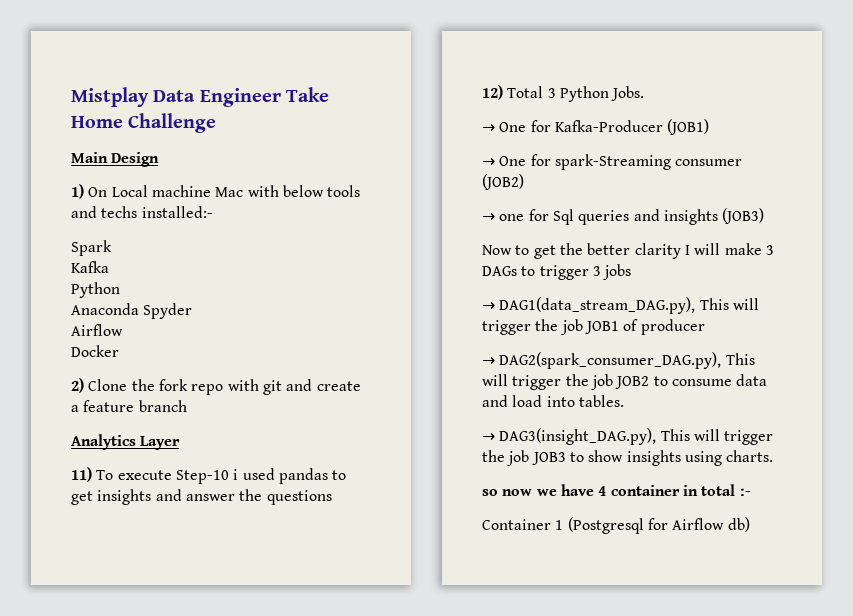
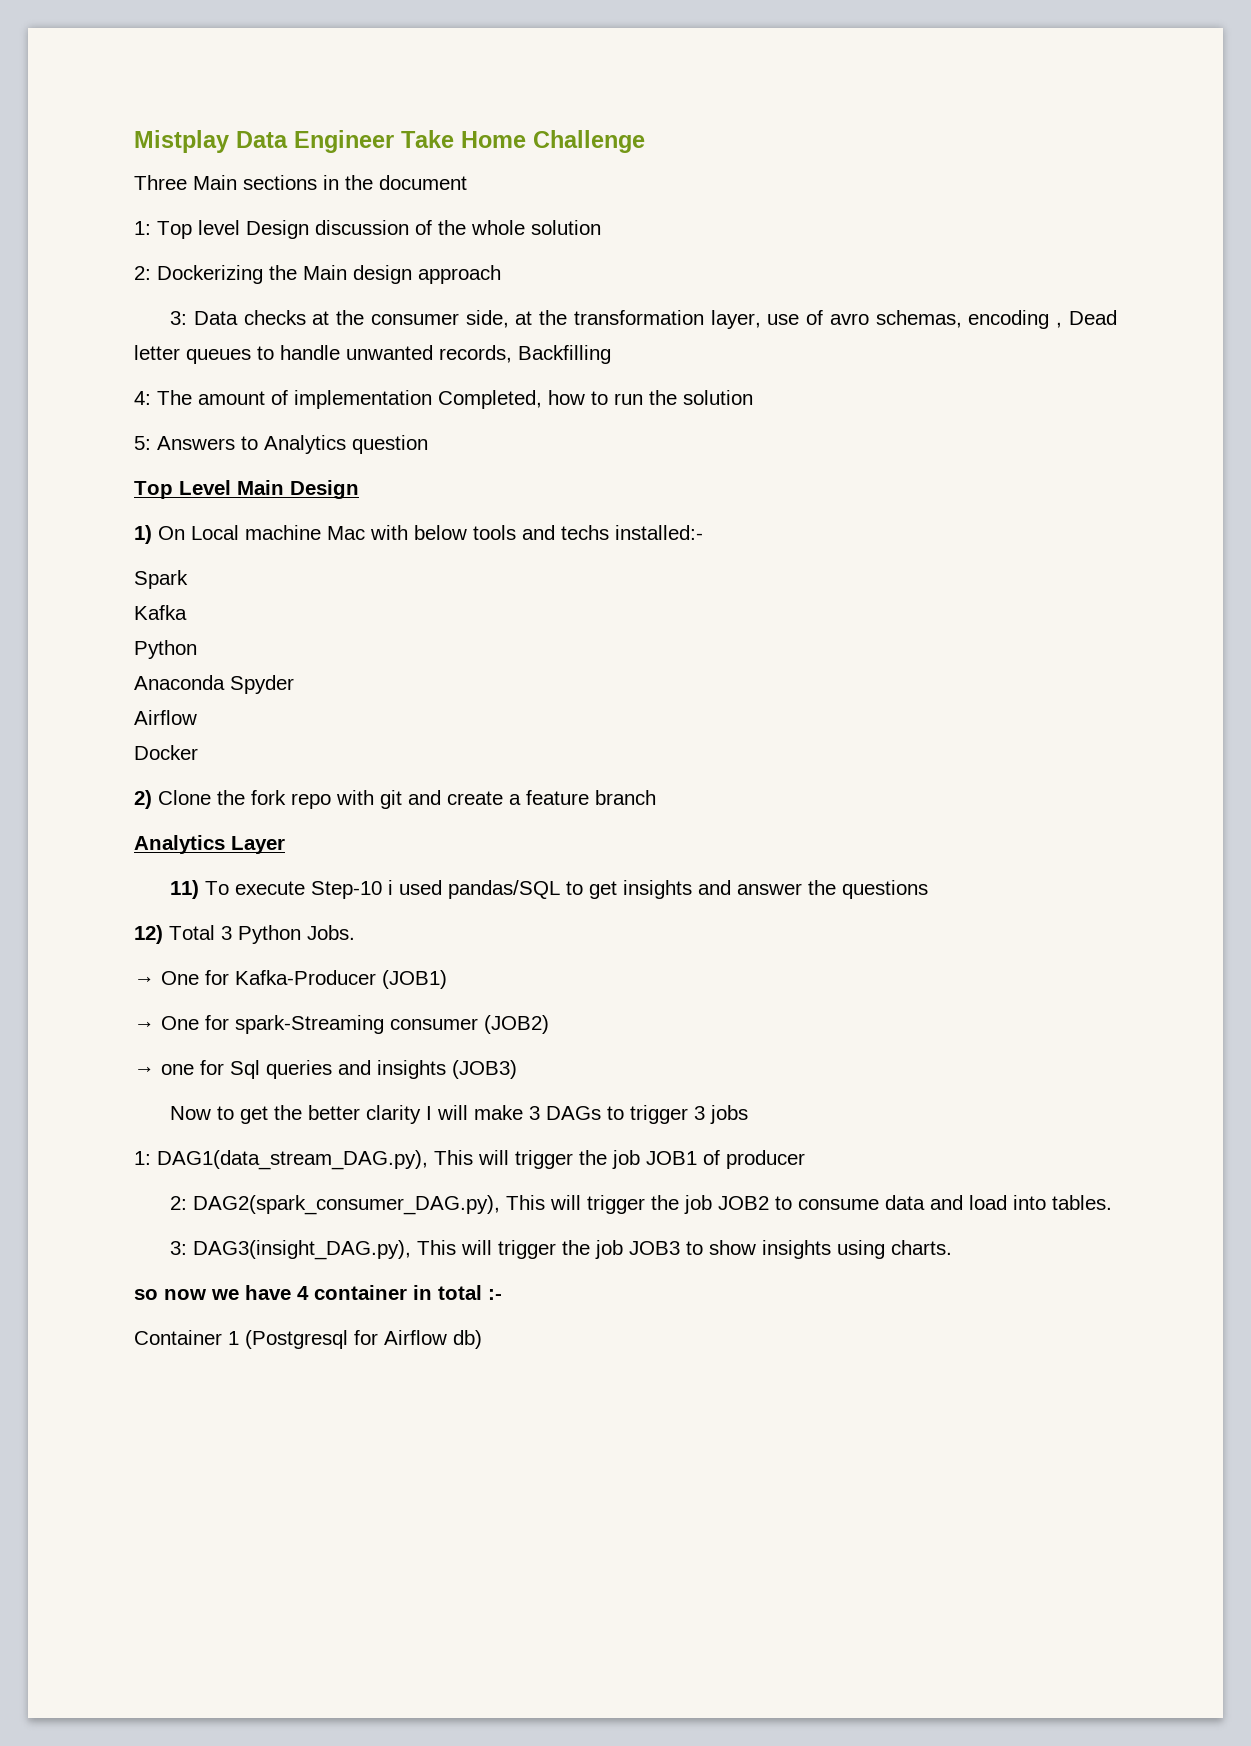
(217, 123) none -> [134,175,467,190] [134,220,601,239] [134,265,501,284] [170,310,1117,329] [134,345,611,364] [134,390,753,409] [134,435,428,454] [134,480,231,499] Three Main sections in the document // 1: Top level Design discussion of the whole solution // 2: Dockerizing the Main design approach // 3: Data checks at the consumer side, at the transformation layer, use of avro schemas, encoding , Dead letter queues to handle unwanted records, Backfilling // 4: The amount of implementation Completed, how to run the solution // 5: Answers to Analytics question // Top Level
[278,468,328,484] pandas -> [448,880,561,899] pandas/SQL
[482,302,495,310] → -> [134,1151,151,1165] 1:
[482,357,495,365] → -> [170,1196,188,1210] 2:
[482,433,495,441] → -> [170,1241,188,1255] 3:

